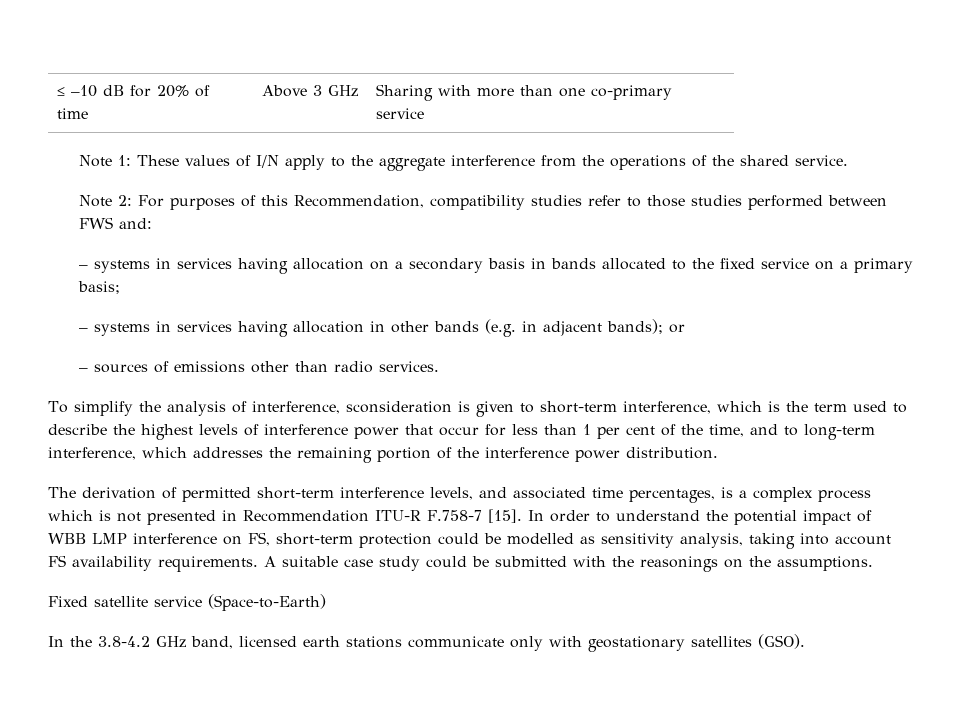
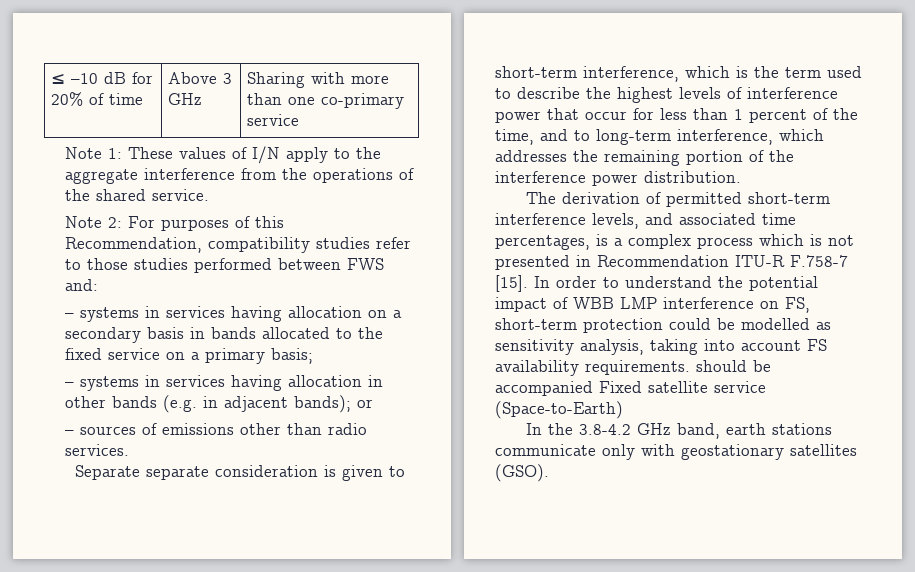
[48,401,452,416] To simplify the analysis of interference, sconsideration -> [74,465,318,480] Separate separate consideration
[597,426,655,439] per cent -> [749,109,807,123] percent
[264,556,873,572] A suitable case study could be submitted with the reasonings on the assumptions. // -> [696,360,771,372] [495,381,593,396] should be accompanied
[239,636,297,647] licensed -> (720, 431) none

